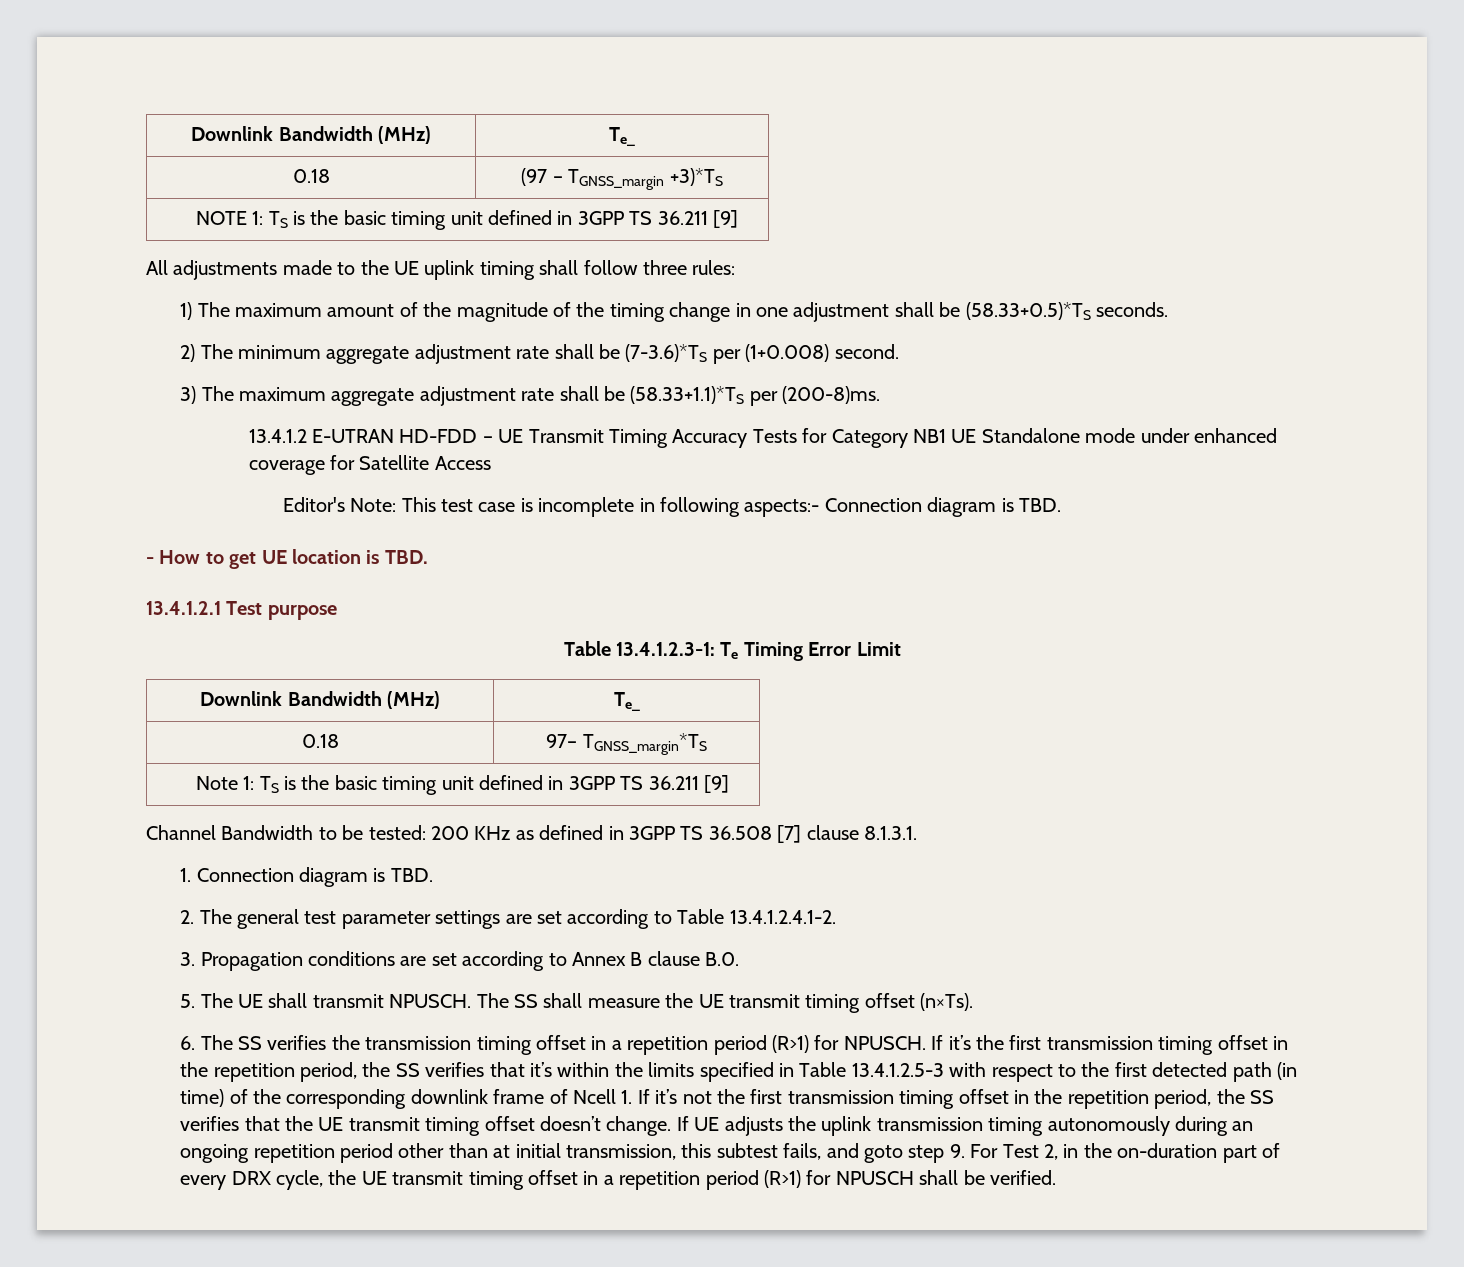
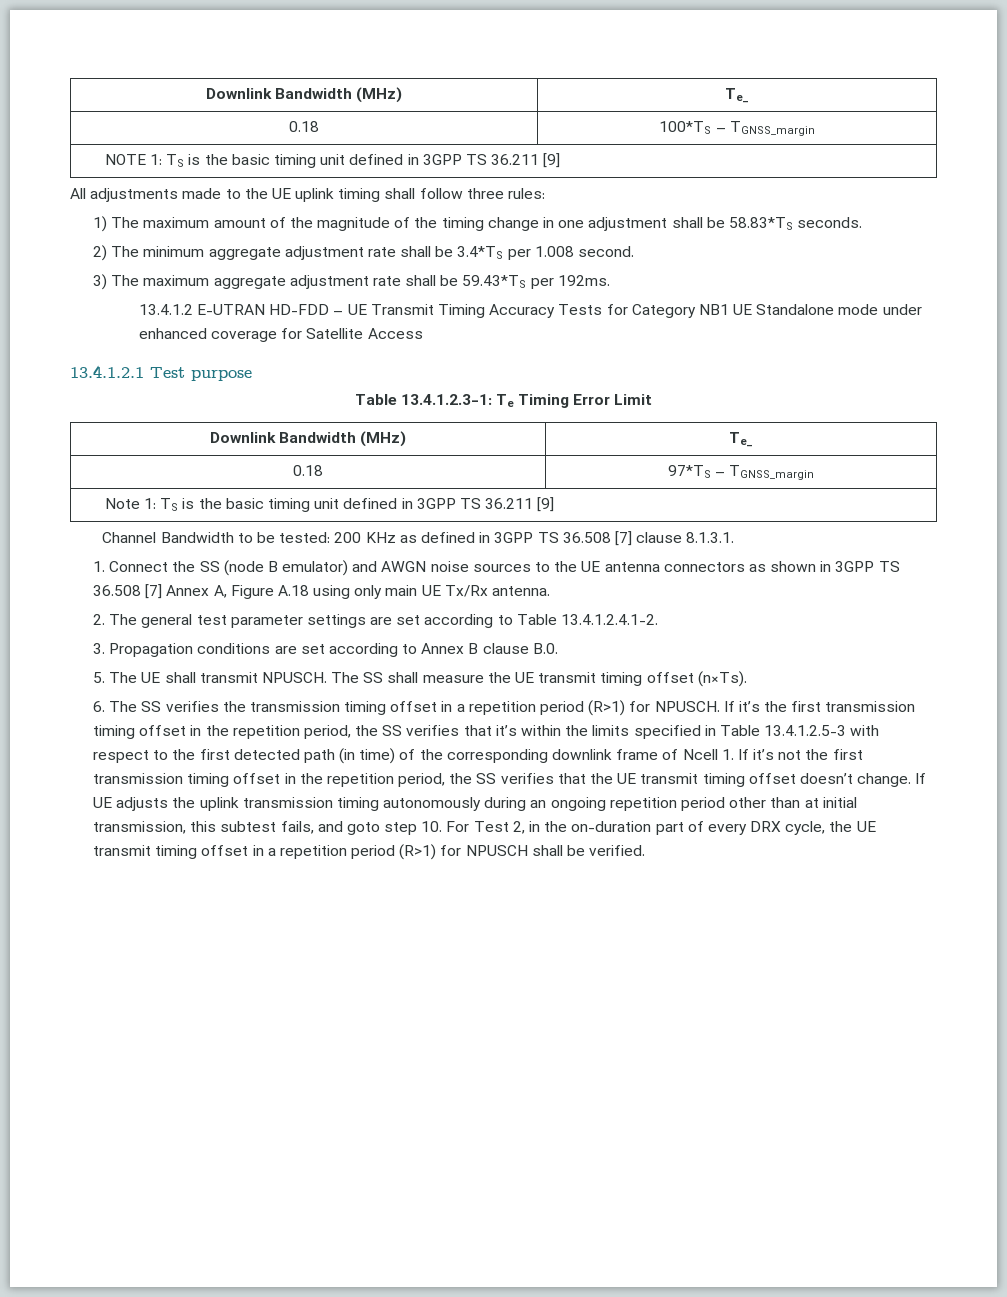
[191,126,431,144] [609,127,635,146] [292,169,330,183] [521,168,723,190] Downlink Bandwidth (MHz) | Te_ // 0.18 | (97 – TGNSS_margin +3)*TS -> [205,87,403,103] [725,88,749,103] [289,121,319,132] [659,121,815,136] Downlink Bandwidth (MHz) | Te_ // 0.18 | 100*TS – TGNSS_margin
[965,302,1091,320] (58.33+0.5)*TS -> [728,217,793,230] 58.83*TS
[625,344,830,364] (7-3.6)*TS per (1+0.008) -> [457,246,574,260] 3.4*TS per 1.008
[630,386,881,406] (58.33+1.1)*TS per (200-8)ms. -> [462,275,610,289] 59.43*TS per 192ms.
[282,497,1062,517] [146,549,428,569] // Editor's Note: This test case is incomplete in following aspects:- Connection diagram is TBD. // - How to get UE location is TBD. -> (423, 333) none
[546,733,707,755] 97– TGNSS_margin*TS -> [667,465,815,480] 97*TS – TGNSS_margin
[196,867,433,887] Connection diagram is TBD. -> [109,560,900,576] [92,584,550,599] Connect the SS (node B emulator) and AWGN noise sources to the UE antenna connectors as shown in 3GPP TS 36.508 [7] Annex A, Figure A.18 using only main UE Tx/Rx antenna.
[949,1144,965,1158] 9. -> [421,821,443,832] 10.

